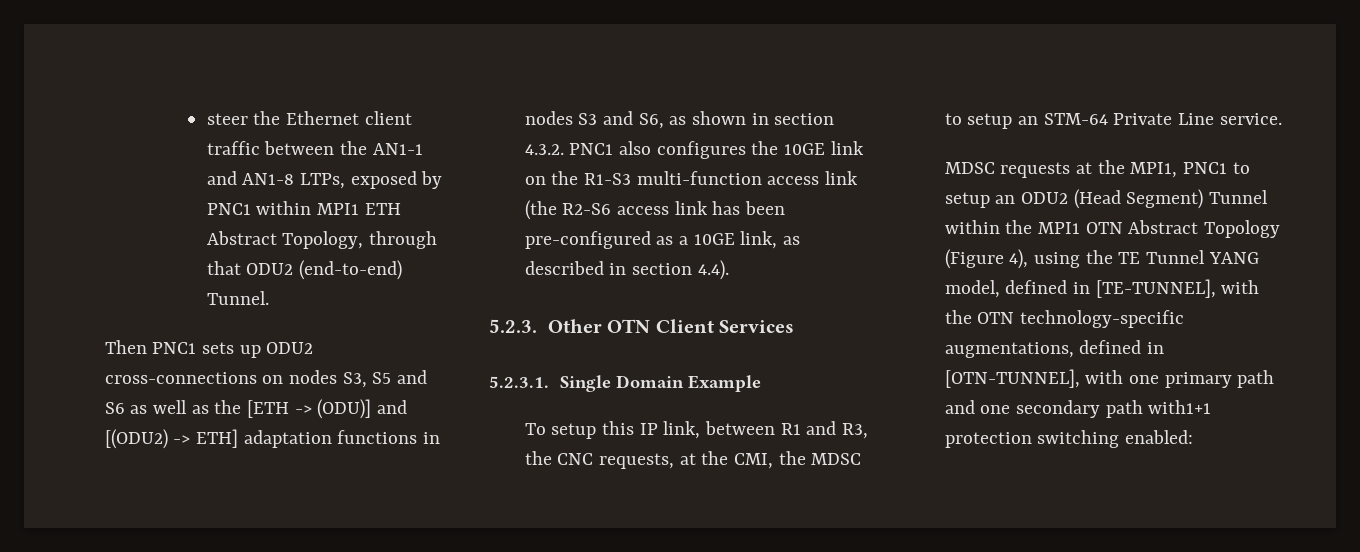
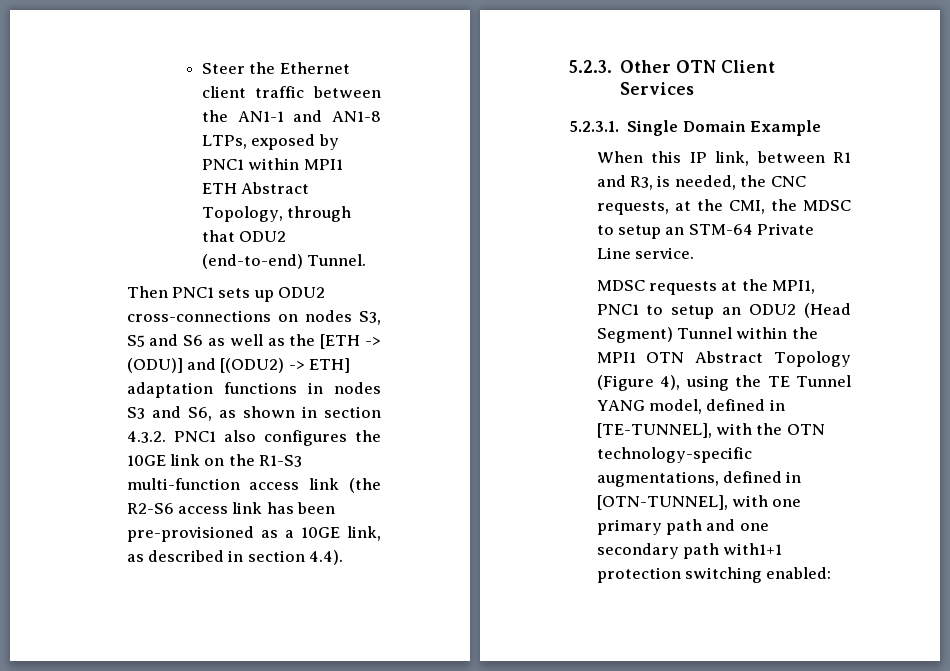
[206,113,248,125] steer -> [201,63,245,74] Steer
[524,231,651,249] pre-configured -> [126,526,254,542] pre-provisioned
[524,423,597,439] To setup -> [596,151,643,163] When
(869, 431) none -> [657,175,736,190] is needed,

